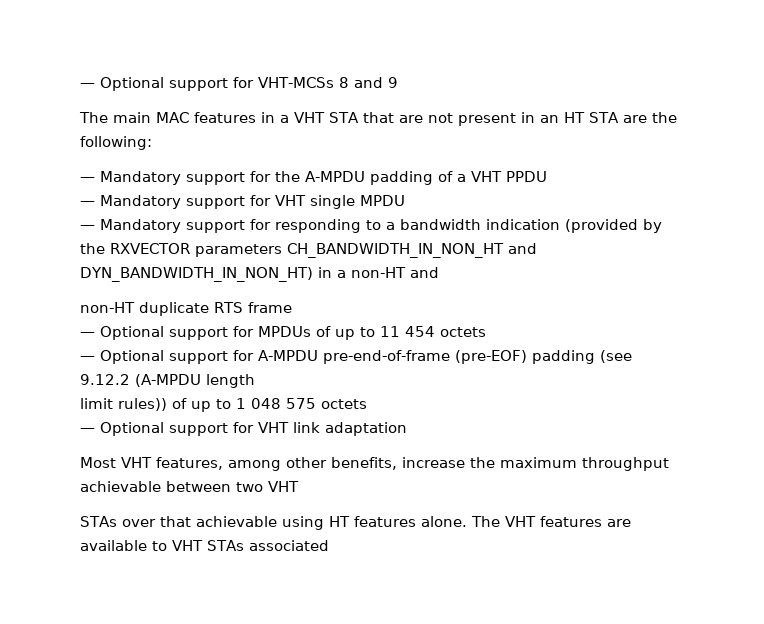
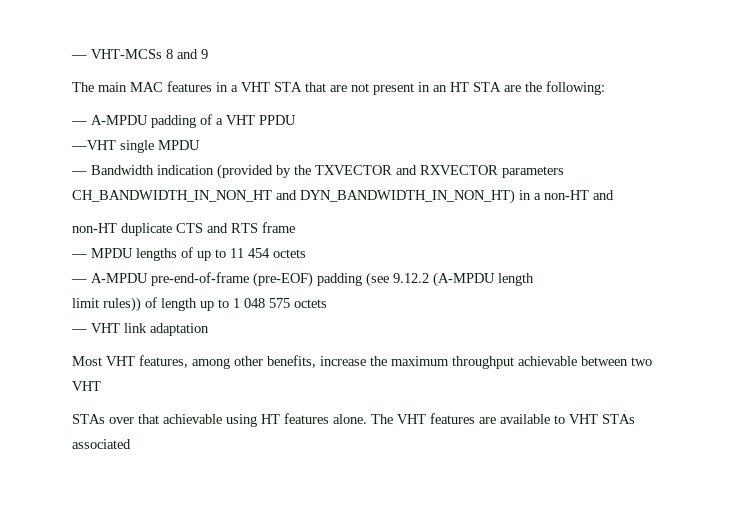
[80,77,254,91] — Optional support for -> [71,55,87,59] —
[100,171,300,185] Mandatory support for the -> (87, 123) none
[80,195,405,209] [80,219,481,233] — Mandatory support for VHT single MPDU // — Mandatory support for responding to a bandwidth -> [71,140,200,153] [71,165,154,175] —VHT single MPDU // — Bandwidth
(105, 248) none -> [315,165,417,175] TXVECTOR and
(209, 309) none -> [176,223,228,233] CTS and
[100,326,311,340] Optional support for MPDUs -> [91,248,177,261] MPDU lengths
[100,350,254,364] Optional support for -> (87, 281) none
(187, 403) none -> [161,298,197,311] length
[100,422,254,436] Optional support for -> (87, 331) none

